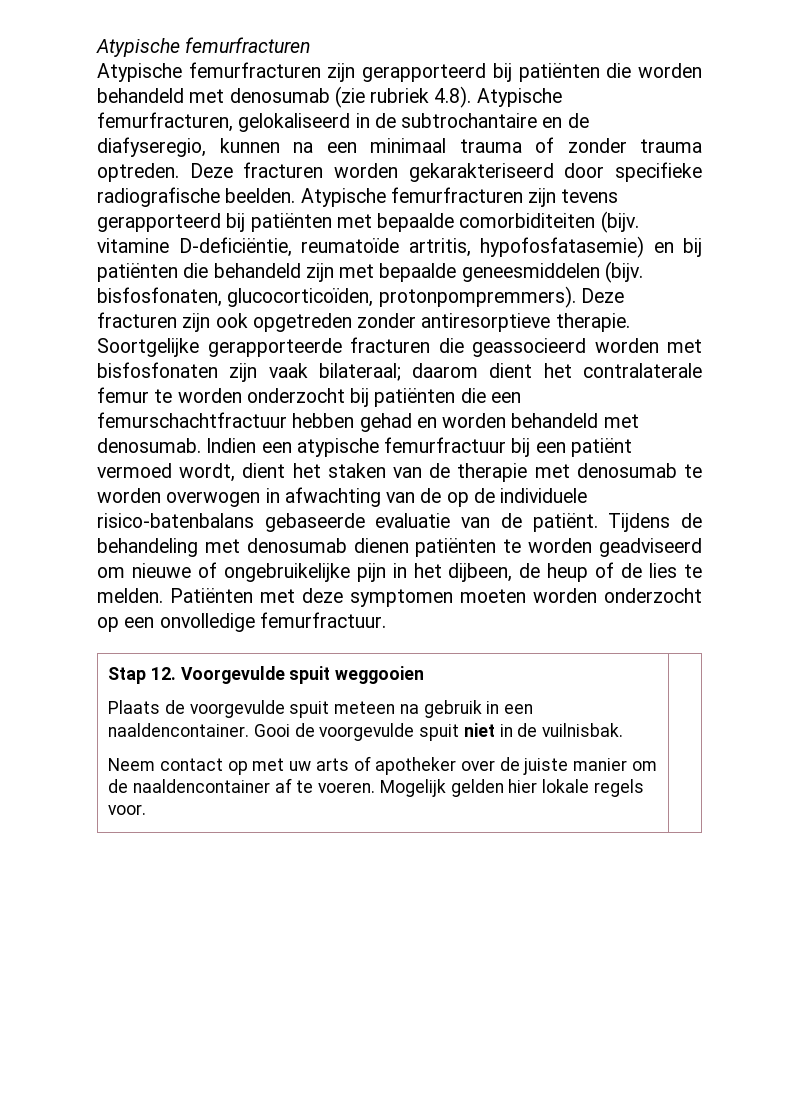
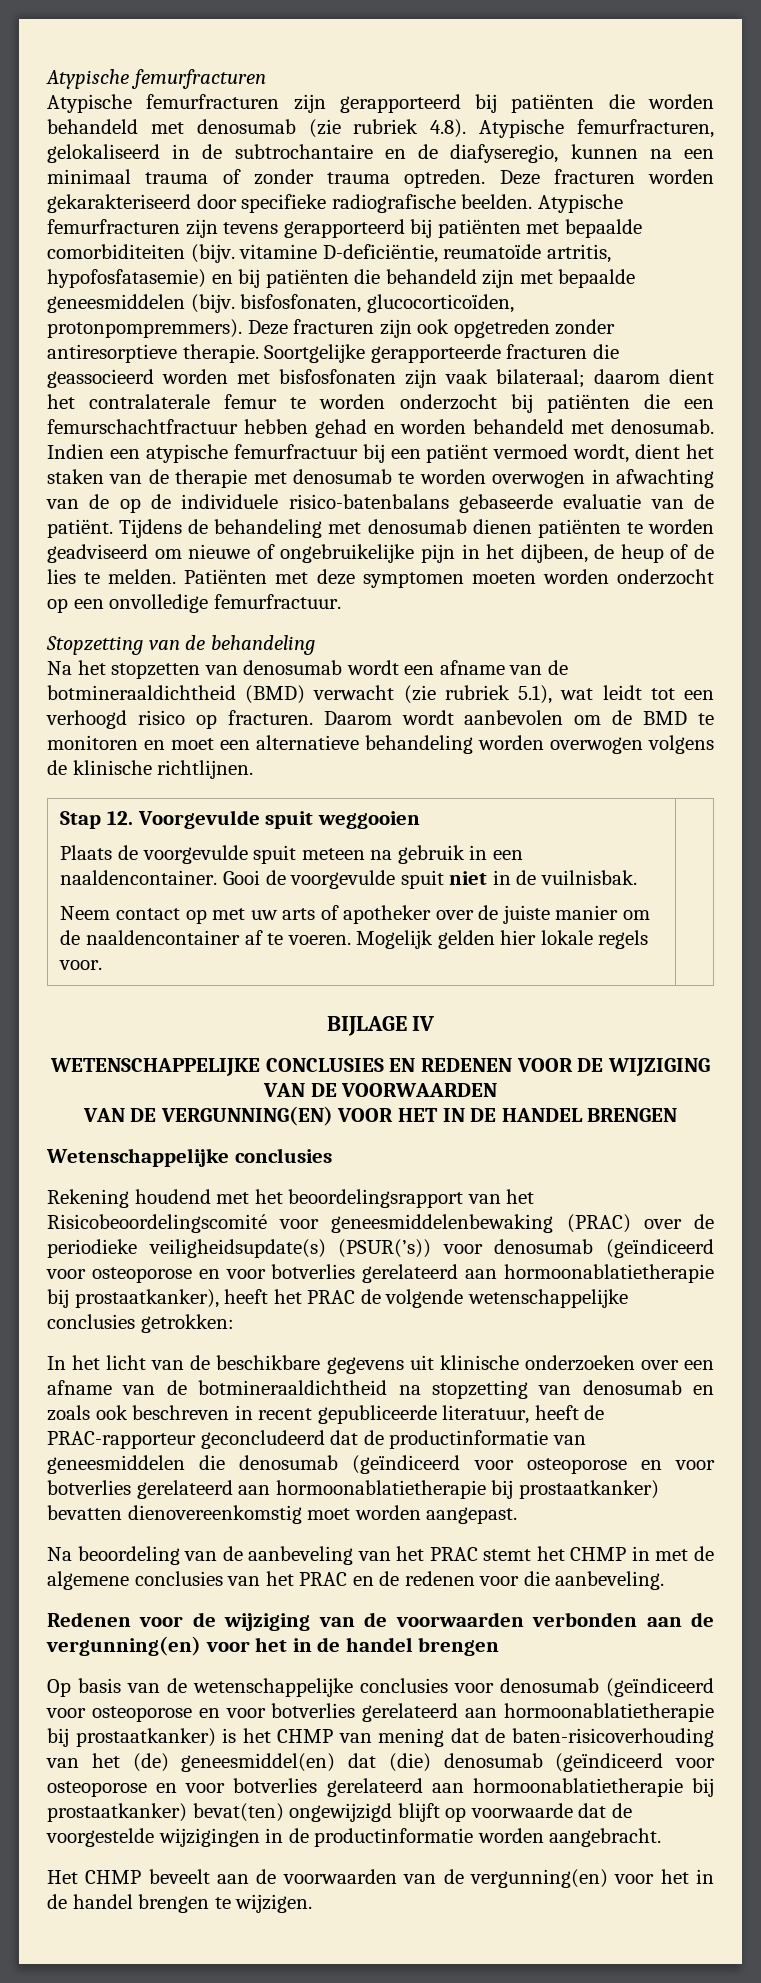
(386, 620) none -> [46,635,315,655] [47,660,568,679] [47,685,714,704] [46,710,714,729] [47,735,714,754] [47,760,254,779] // Stopzetting van de behandeling // Na het stopzetten van denosumab wordt een afname van de botmineraaldichtheid (BMD) verwacht (zie rubriek 5.1), wat leidt tot een verhoogd risico op fracturen. Daarom wordt aanbevolen om de BMD te monitoren en moet een alternatieve behandeling worden overwogen volgens de klinische richtlijnen.
(147, 809) none -> [326,1016,435,1036] [50,1058,710,1076] [262,1083,498,1097] [82,1106,678,1126] [46,1148,332,1167] [47,1189,535,1208] [47,1214,715,1233] [47,1239,715,1258] [46,1264,714,1283] [47,1289,628,1308] [47,1314,234,1333] [47,1355,714,1374] [47,1380,714,1399] [47,1405,605,1424] [47,1430,586,1449] [47,1455,715,1474] [47,1480,659,1499] [47,1505,518,1524] [47,1546,715,1565] [47,1571,665,1590] [47,1612,715,1631] [46,1636,500,1656] [47,1678,714,1697] [46,1703,714,1722] [47,1728,714,1747] [46,1753,715,1772] [47,1778,714,1797] [47,1803,632,1822] [46,1828,662,1847] [47,1869,715,1888] [47,1894,313,1913] // BIJLAGE IV // WETENSCHAPPELIJKE CONCLUSIES EN REDENEN VOOR DE WIJZIGING VAN DE VOORWAARDEN // VAN DE VERGUNNING(EN) VOOR HET IN DE HANDEL BRENGEN // Wetenschappelijke conclusies // Rekening houdend met het beoordelingsrapport van het Risicobeoordelingscomité voor geneesmiddelenbewaking (PRAC) over de periodieke veiligheidsupdate(s) (PSUR(’s)) voor denosumab (geïndiceerd voor osteoporose en voor botverlies gerelateerd aan hormoonablatietherapie bij prostaatkanker), heeft het PRAC de volgende wetenschappelijke conclusies getrokken: // In het licht van de beschikbare gegevens uit klinische onderzoeken over een afname van de botmineraaldichtheid na stopzetting van denosumab en zoals ook beschreven in recent gepubliceerde literatuur, heeft de PRAC-rapporteur geconcludeerd dat de productinformatie van geneesmiddelen die denosumab (geïndiceerd voor osteoporose en voor botverlies gerelateerd aan hormoonablatietherapie bij prostaatkanker) bevatten dienovereenkomstig moet worden aangepast. // Na beoordeling van de aanbeveling van het PRAC stemt het CHMP in met de algemene conclusies van het PRAC en de redenen voor die aanbeveling. // Redenen voor de wijziging van de voorwaarden verbonden aan de vergunning(en) voor het in de handel brengen // Op basis van de wetenschappelijke conclusies voor denosumab (geïndiceerd voor osteoporose en voor botverlies gerelateerd aan hormoonablatietherapie bij prostaatkanker) is het CHMP van mening dat de baten-risicoverhouding van het (de) geneesmiddel(en) dat (die) denosumab (geïndiceerd voor osteoporose en voor botverlies gerelateerd aan hormoonablatietherapie bij prostaatkanker) bevat(ten) ongewijzigd blijft op voorwaarde dat de voorgestelde wijzigingen in de productinformatie worden aangebracht. // Het CHMP beveelt aan de voorwaarden van de vergunning(en) voor het in de handel brengen te wijzigen.

